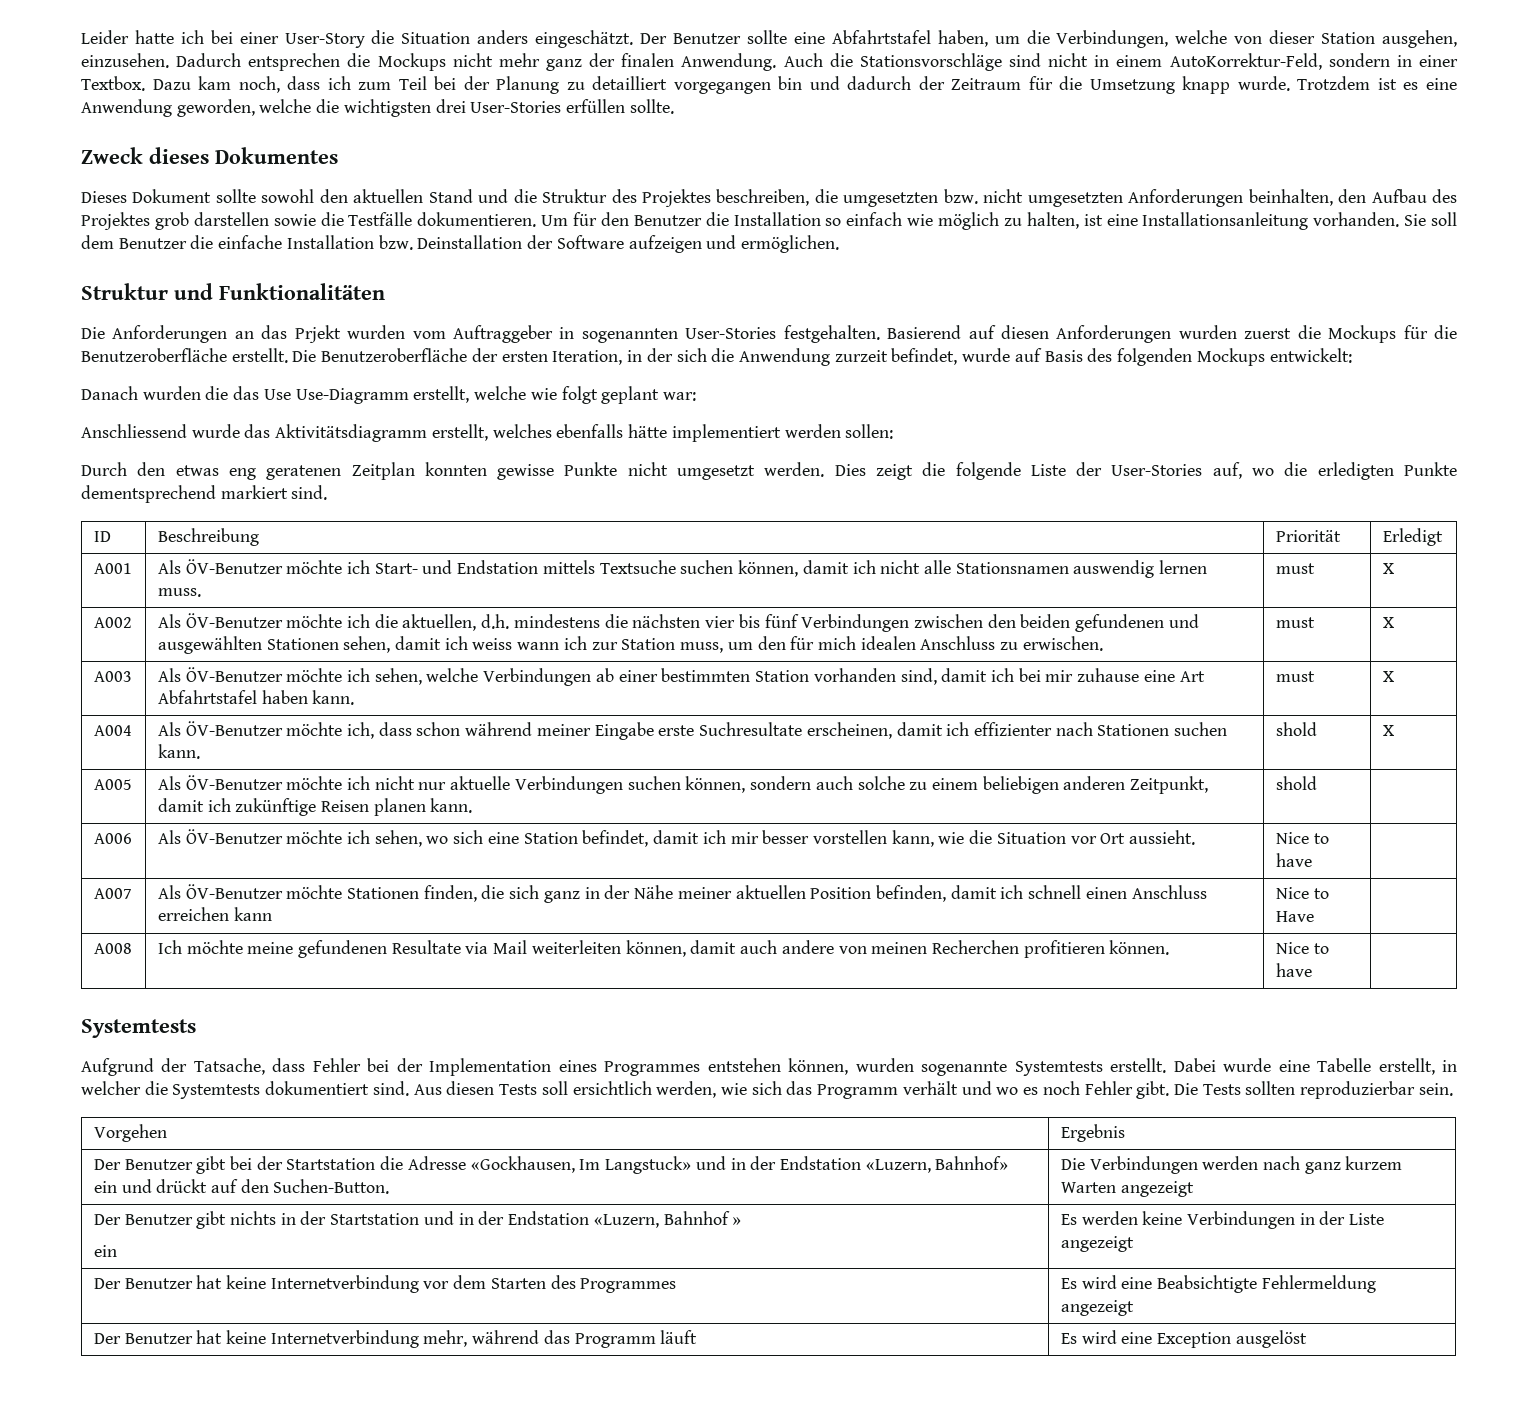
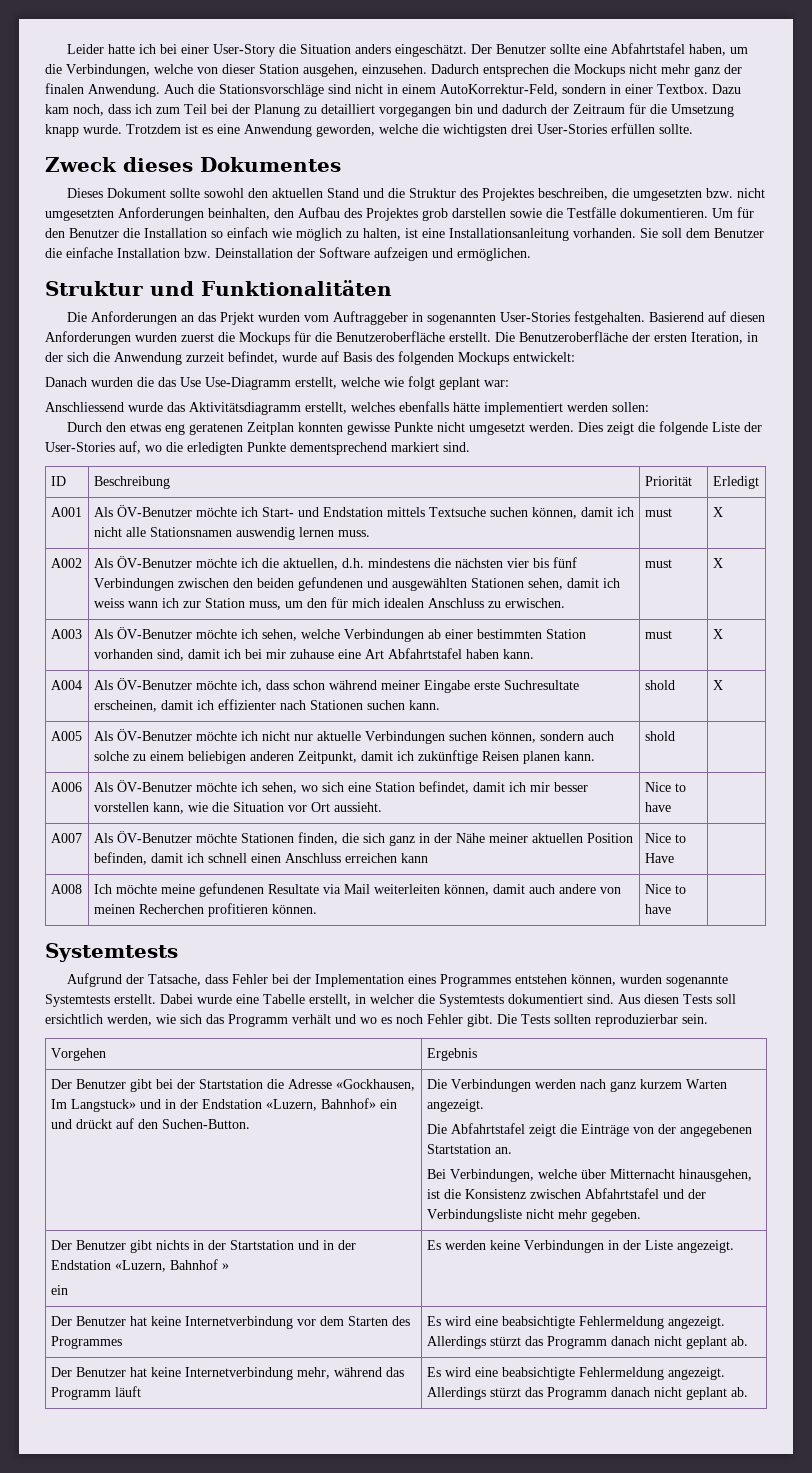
[1120,1181,1194,1197] angezeigt -> [426,1099,484,1112] [426,1123,752,1137] [426,1144,512,1154] [426,1169,752,1182] [426,1188,706,1199] [426,1209,641,1222] angezeigt. // Die Abfahrtstafel zeigt die Einträge von der angegebenen Startstation an. // Bei Verbindungen, welche über Mitternacht hinausgehen, ist die Konsistenz zwischen Abfahrtstafel und der Verbindungsliste nicht mehr gegeben.
[1060,1236,1134,1252] angezeigt -> [676,1240,734,1253] angezeigt.
[1157,1275,1376,1293] [1060,1300,1134,1316] Beabsichtigte Fehlermeldung angezeigt -> [501,1316,725,1329] [426,1336,748,1349] beabsichtigte Fehlermeldung angezeigt. Allerdings stürzt das Programm danach nicht geplant ab.
[1157,1330,1307,1348] Exception ausgelöst -> [501,1367,725,1380] [426,1387,748,1400] beabsichtigte Fehlermeldung angezeigt. Allerdings stürzt das Programm danach nicht geplant ab.

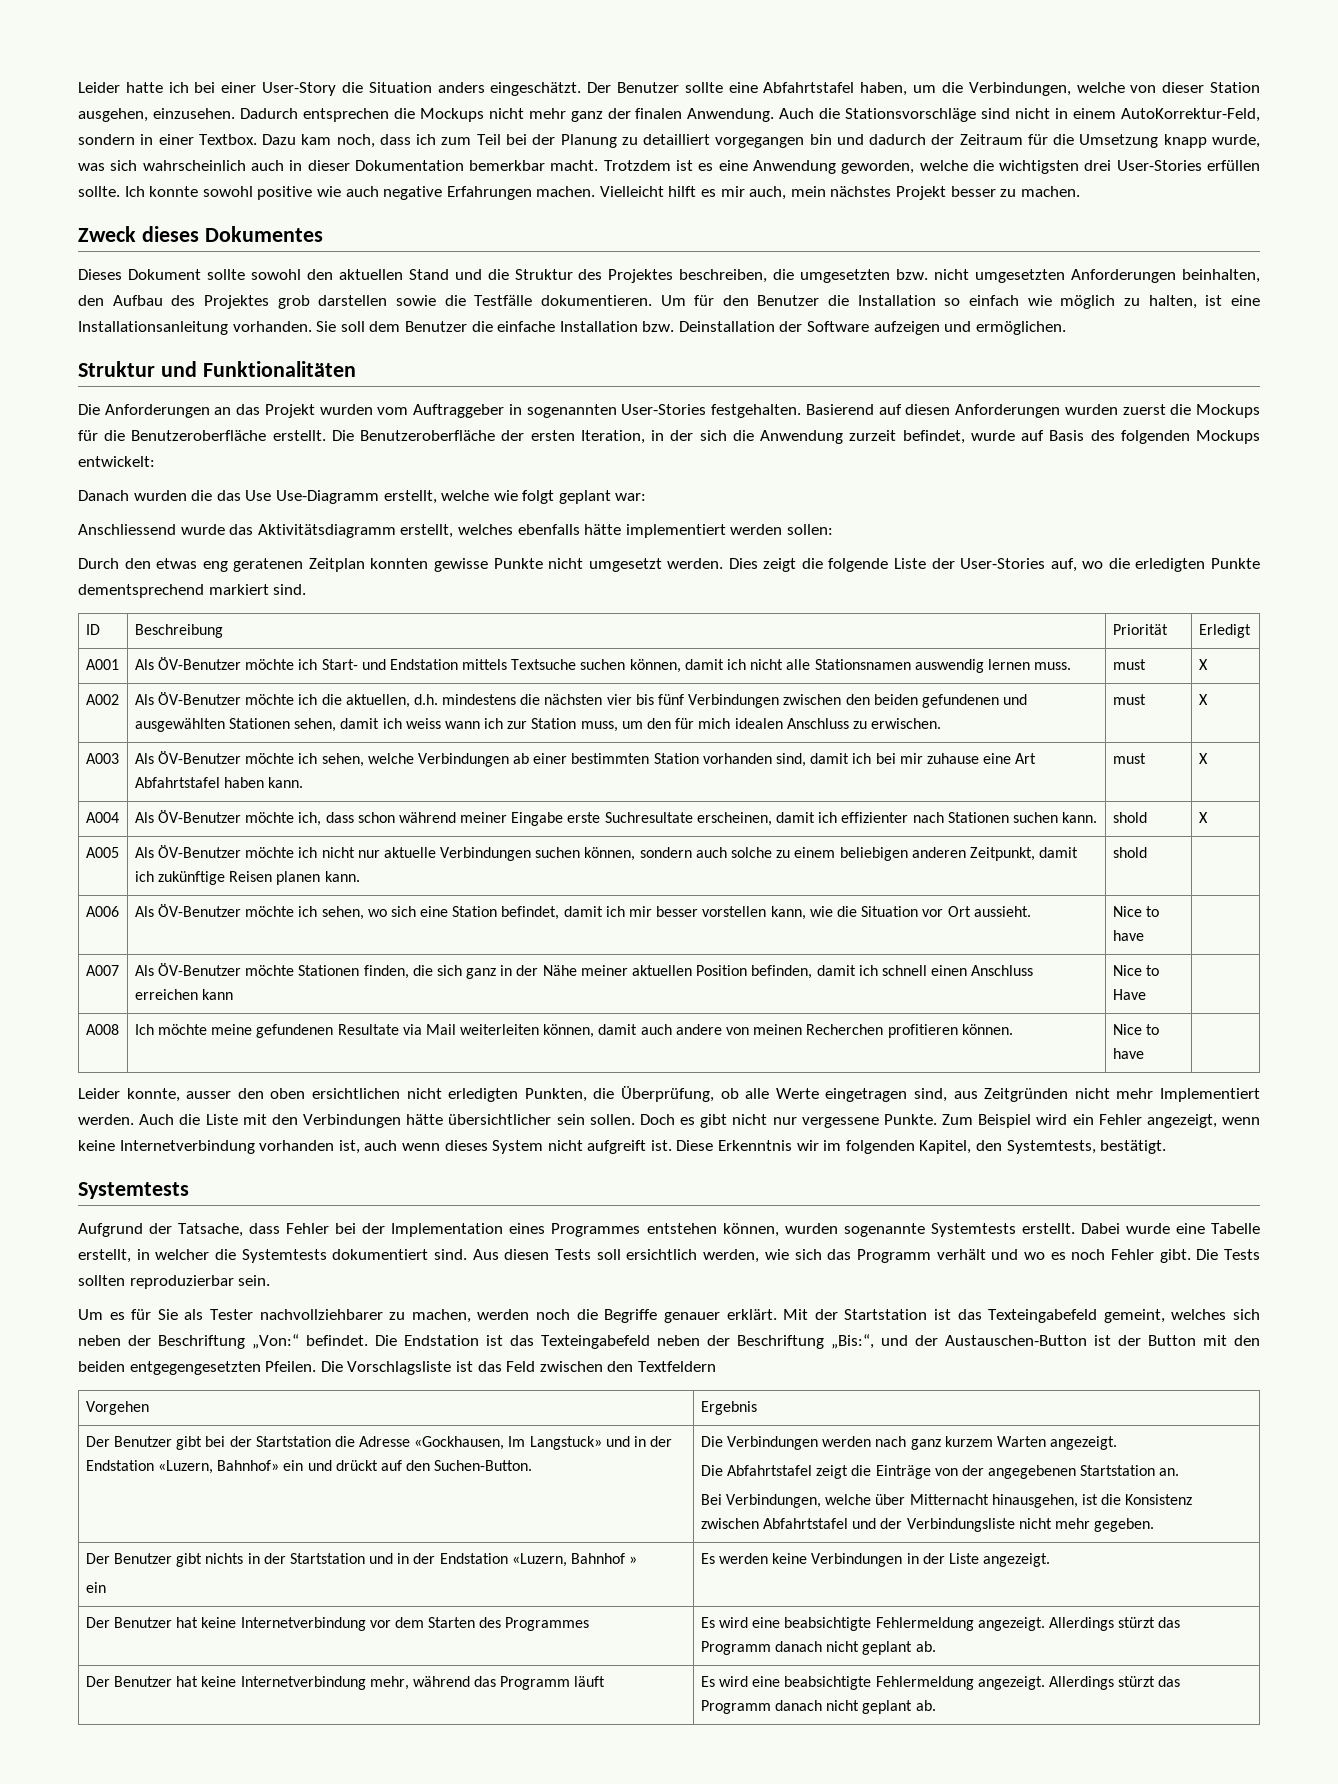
[83,124,122,134] wurde. -> [1211,134,1260,148] [78,160,599,171] wurde, was sich wahrscheinlich auch in dieser Dokumentation bemerkbar macht.
(693, 129) none -> [124,186,1080,200] Ich konnte sowohl positive wie auch negative Erfahrungen machen. Vielleicht hilft es mir auch, mein nächstes Projekt besser zu machen.
[219,312,254,325] Prjekt -> [264,404,315,418] Projekt
(671, 909) none -> [78,1086,1260,1102] [78,1114,1260,1128] [78,1140,1167,1154] // Leider konnte, ausser den oben ersichtlichen nicht erledigten Punkten, die Überprüfung, ob alle Werte eingetragen sind, aus Zeitgründen nicht mehr Implementiert werden. Auch die Liste mit den Verbindungen hätte übersichtlicher sein sollen. Doch es gibt nicht nur vergessene Punkte. Zum Beispiel wird ein Fehler angezeigt, wenn keine Internetverbindung vorhanden ist, auch wenn dieses System nicht aufgreift ist. Diese Erkenntnis wir im folgenden Kapitel, den Systemtests, bestätigt.
(708, 1019) none -> [78,1309,1260,1323] [78,1334,1260,1349] [78,1361,716,1375] // Um es für Sie als Tester nachvollziehbarer zu machen, werden noch die Begriffe genauer erklärt. Mit der Startstation ist das Texteingabefeld gemeint, welches sich neben der Beschriftung „Von:“ befindet. Die Endstation ist das Texteingabefeld neben der Beschriftung „Bis:“, und der Austauschen-Button ist der Button mit den beiden entgegengesetzten Pfeilen. Die Vorschlagsliste ist das Feld zwischen den Textfeldern

